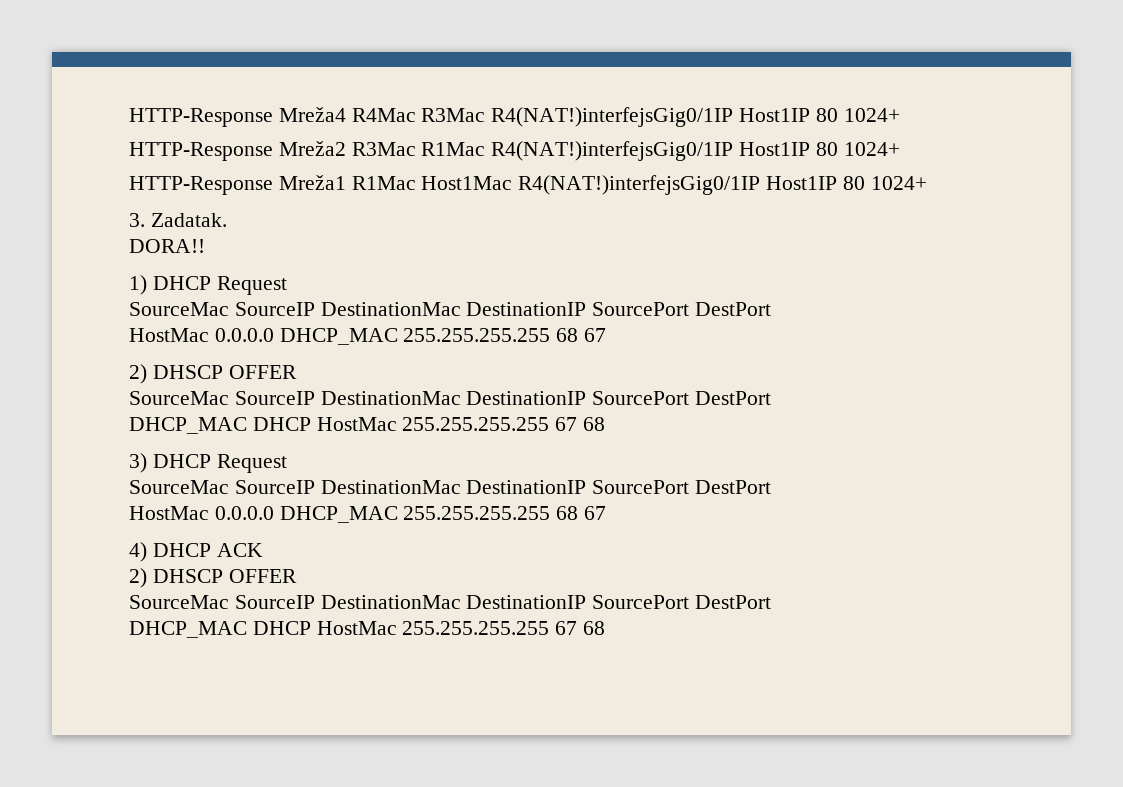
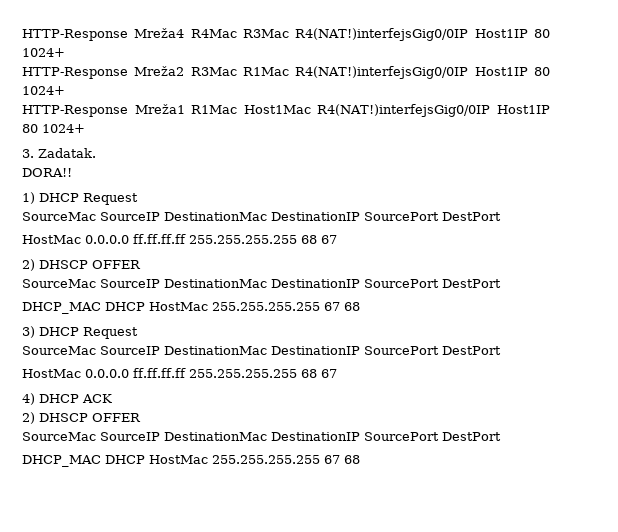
[491,107,734,127] R4(NAT!)interfejsGig0/1IP -> [295,28,469,41] R4(NAT!)interfejsGig0/0IP
[491,141,734,161] R4(NAT!)interfejsGig0/1IP -> [295,66,469,79] R4(NAT!)interfejsGig0/0IP
[518,175,761,195] R4(NAT!)interfejsGig0/1IP -> [317,104,491,117] R4(NAT!)interfejsGig0/0IP
[279,328,398,345] DHCP_MAC -> [133,234,186,244] ff.ff.ff.ff
[279,506,398,523] DHCP_MAC -> [133,368,186,378] ff.ff.ff.ff

